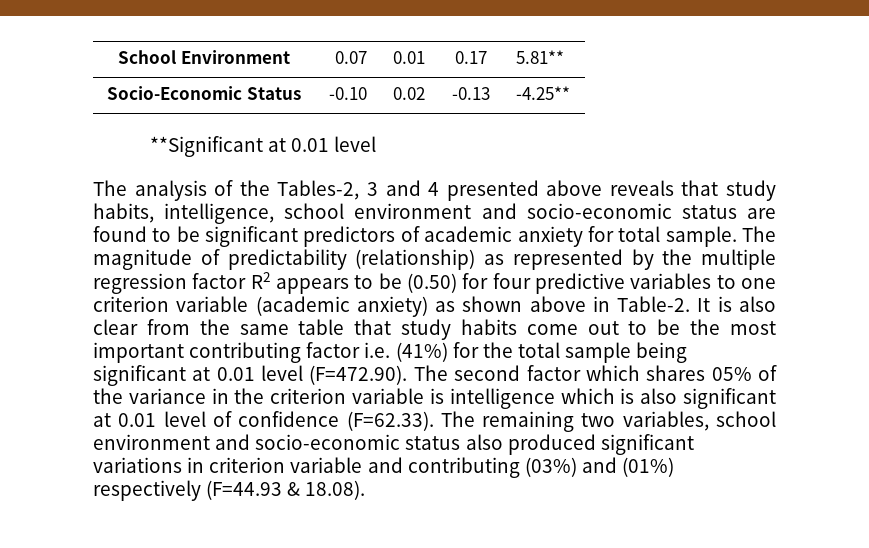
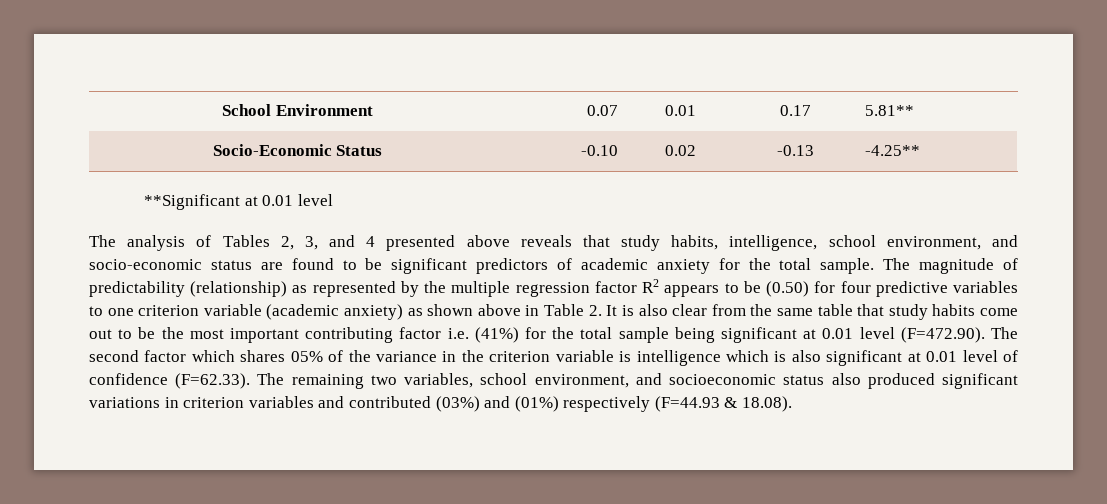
[239,180,378,200] the Tables-2, 3 -> [222,235,318,250] Tables 2, 3,
[354,203,472,219] environment -> [886,236,981,250] environment,
(614, 234) none -> [748,258,771,270] the
[617,296,691,312] Table-2. -> [544,304,602,316] Table 2.
[93,434,401,450] environment and socio-economic -> [534,373,777,388] environment, and socioeconomic
[290,457,520,478] variable and contributing -> [248,396,431,408] variables and contributed

